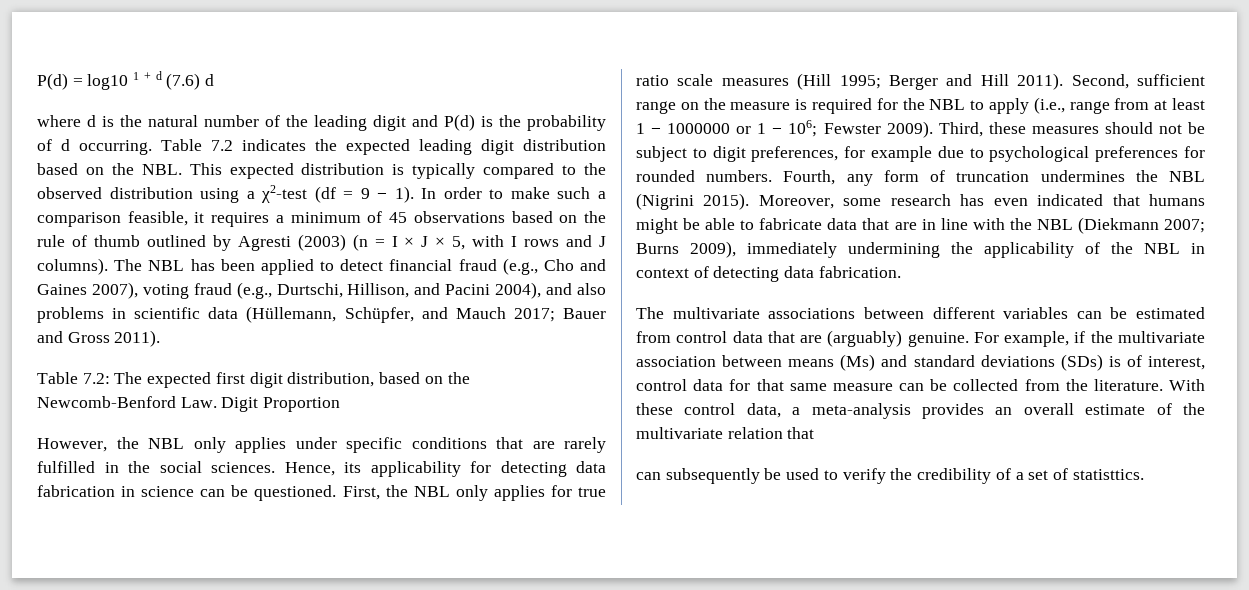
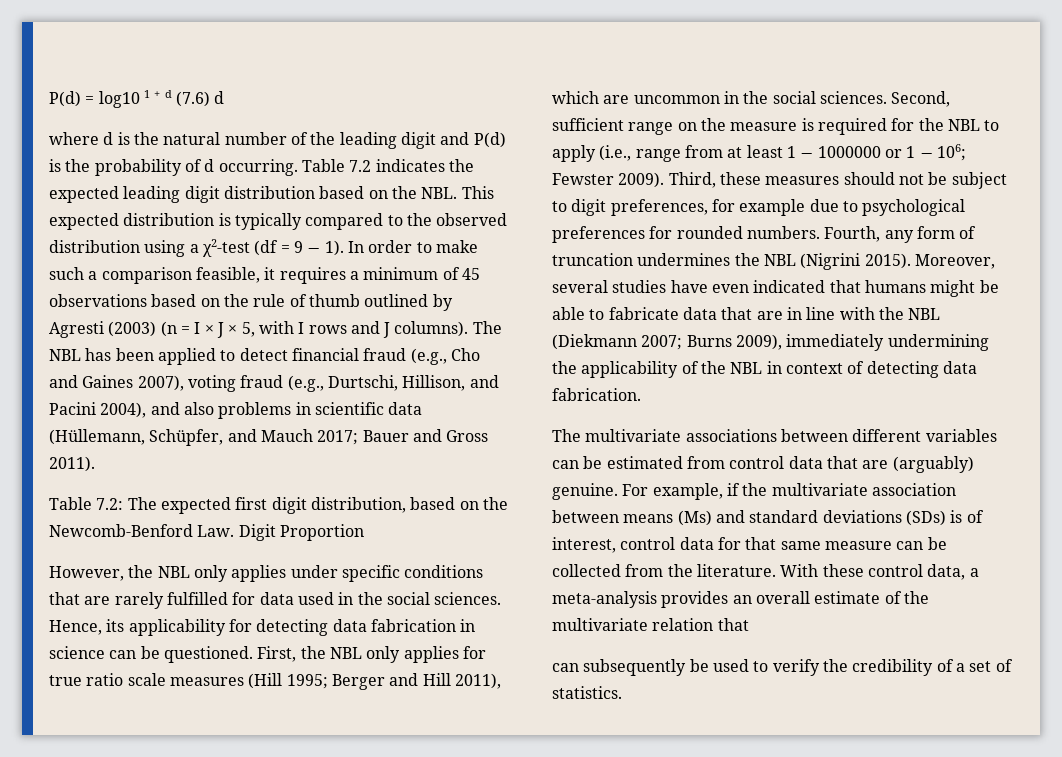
(95, 467) none -> [232,592,334,605] for data used
[1017,73,1064,90] 2011). -> [454,673,501,689] [552,91,887,104] 2011), which are uncommon in the social sciences.
[843,194,985,206] some research has -> [552,280,708,293] several studies have
[1072,469,1144,480] statisttics. -> [552,686,622,699] statistics.

